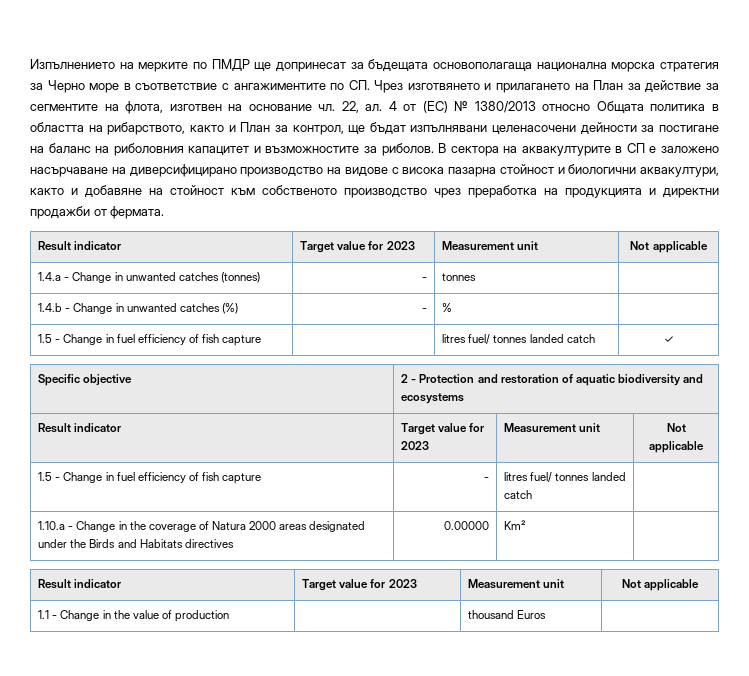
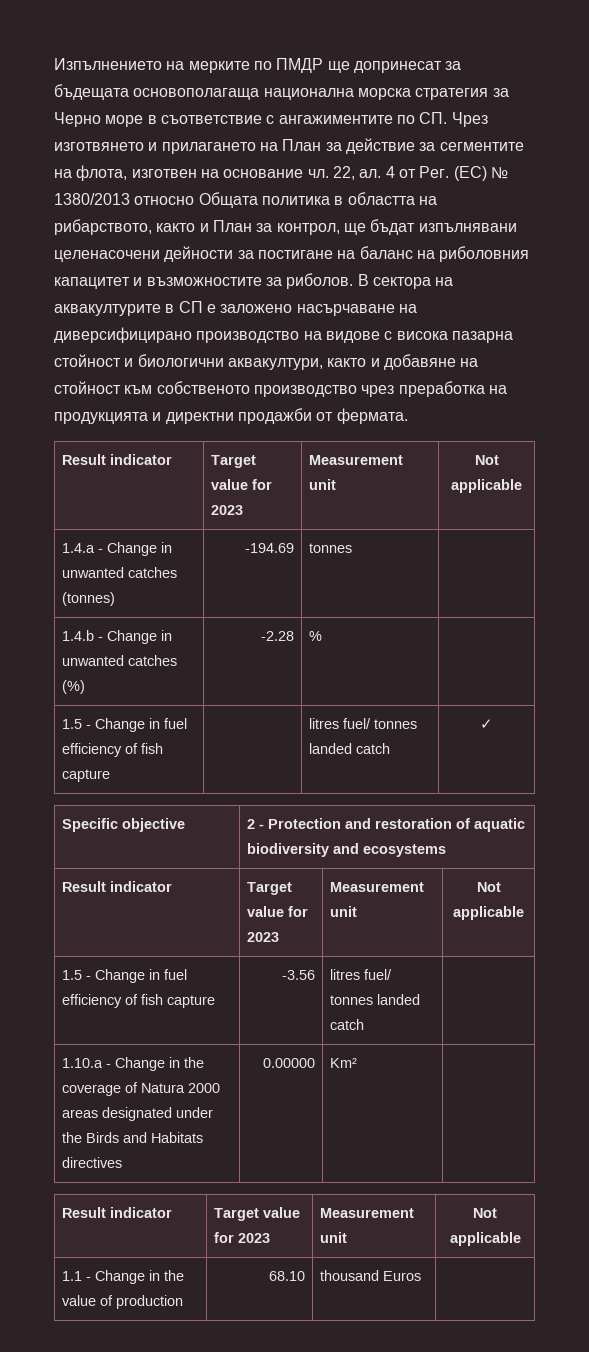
(417, 107) none -> [419,166,450,178] Рег.
[421,277,427,281] - -> [244,543,294,553] -194.69
[421,308,427,312] - -> [260,631,294,641] -2.28
[483,477,489,481] - -> [281,970,315,980] -3.56
(229, 616) none -> [268,1271,305,1281] 68.10

